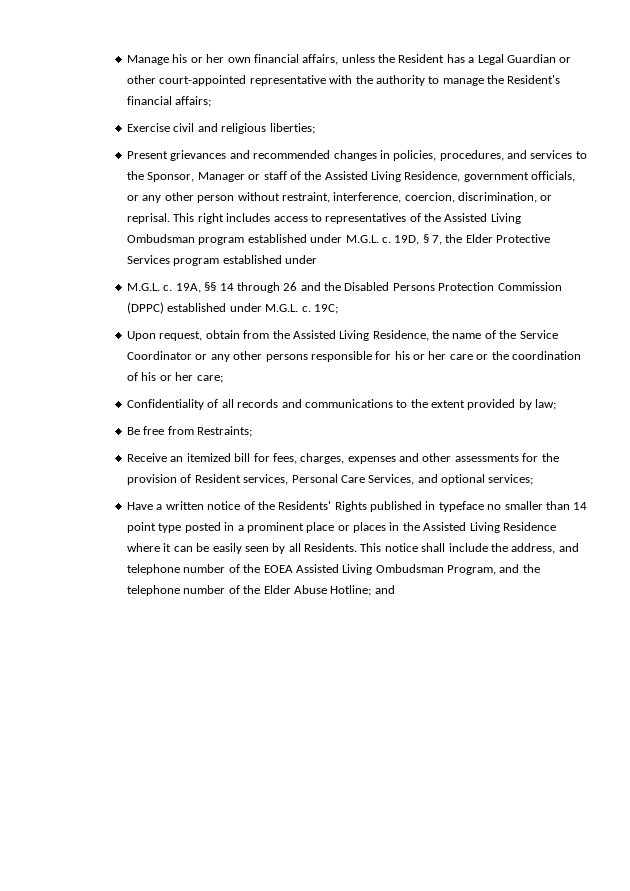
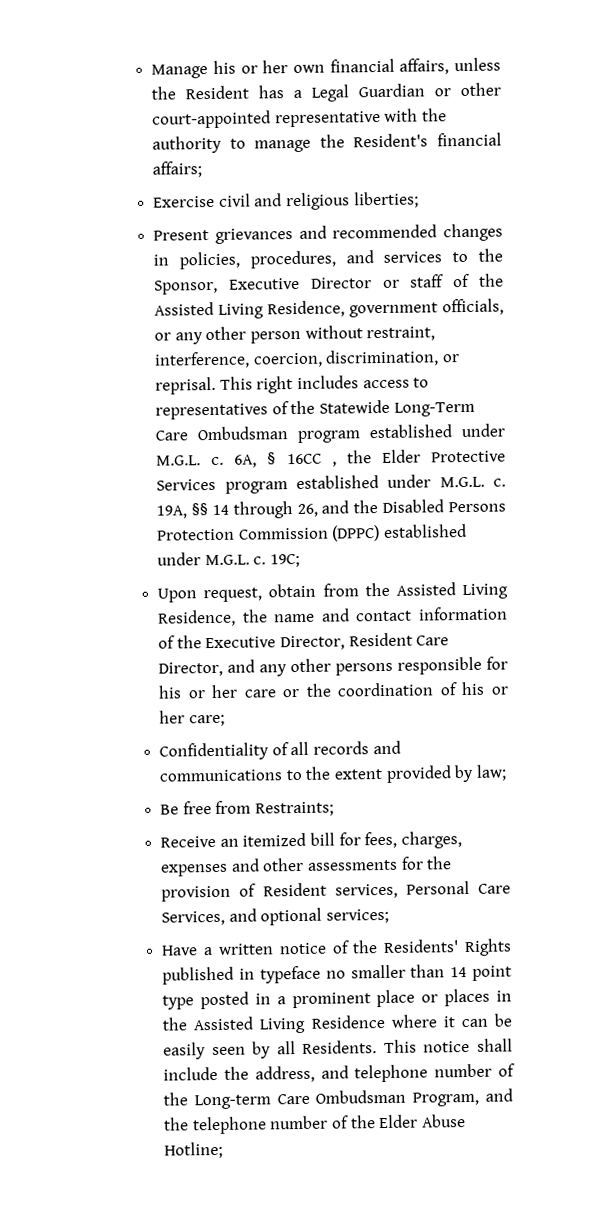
[197,172,245,182] Manager -> [228,277,372,290] Executive Director
[444,213,521,224] Assisted Living -> [318,399,475,417] [155,430,189,441] Statewide Long-Term Care
[394,234,443,245] 19D, § 7, -> [234,452,337,468] 6A, § 16CC ,
(318, 259) // -> (432, 481) none
[283,282,298,291] 26 -> [296,503,318,517] 26,
[484,330,558,339] [127,351,208,360] of the Service Coordinator or -> [320,606,509,622] [158,632,450,651] [158,659,256,677] and contact information of the Executive Director, Resident Care Director, and
[263,564,373,575] EOEA Assisted Living -> [193,1093,310,1110] Long-term Care
[374,585,395,594] and -> (224, 1150) none

